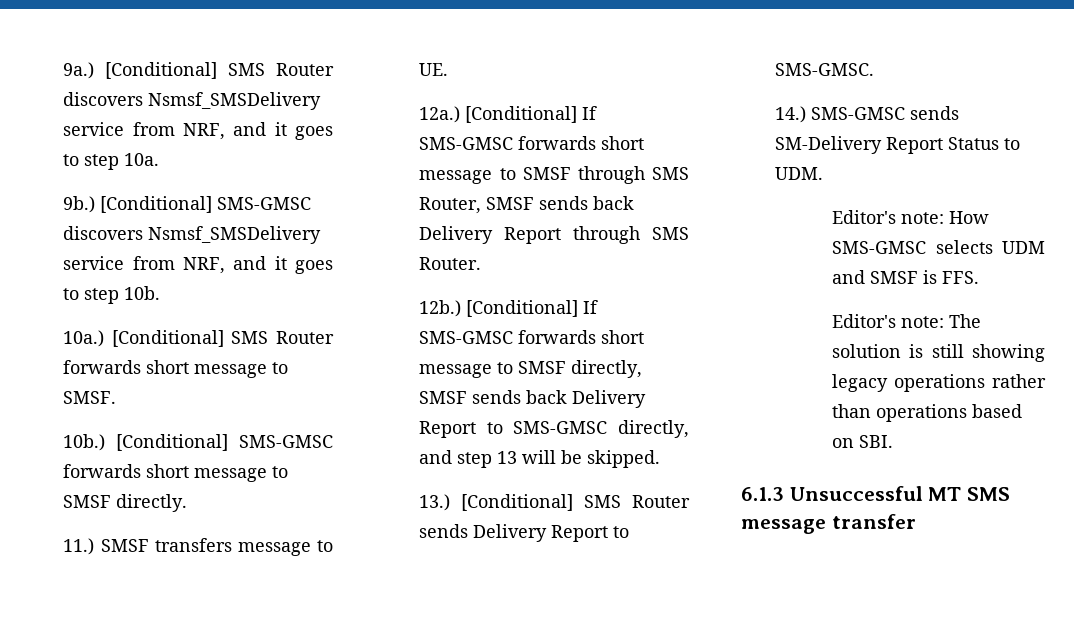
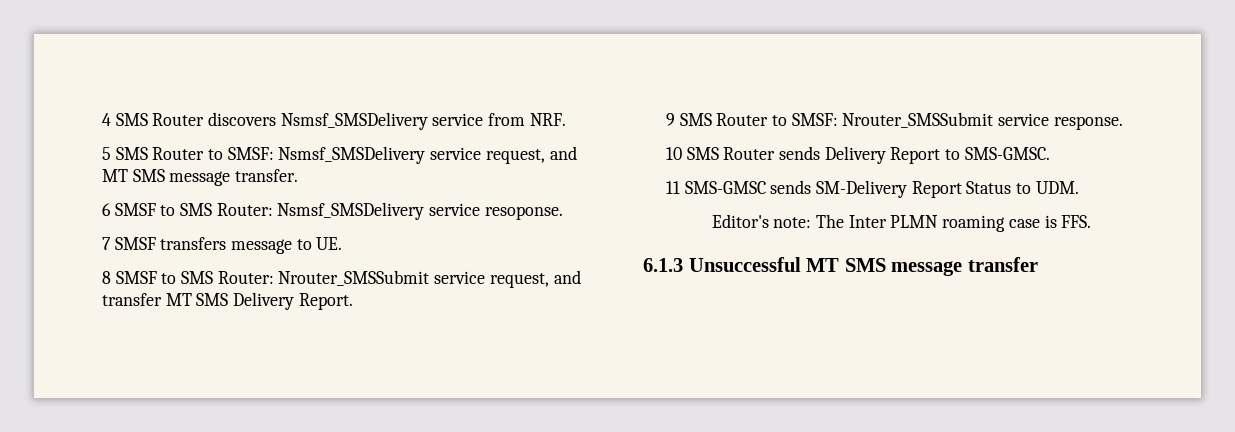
[63,62,218,79] 9a.) [Conditional] -> [101,113,111,126] 4
[183,122,333,140] [63,153,160,170] [63,196,312,213] [63,226,322,244] [63,256,333,274] [63,286,161,304] [63,330,334,347] [63,360,289,378] [63,391,117,404] [63,434,333,451] [63,464,289,482] [63,494,188,512] [63,538,95,555] NRF, and it goes to step 10a. // 9b.) [Conditional] SMS-GMSC discovers Nsmsf_SMSDelivery service from NRF, and it goes to step 10b. // 10a.) [Conditional] SMS Router forwards short message to SMSF. // 10b.) [Conditional] SMS-GMSC forwards short message to SMSF directly. // 11.) -> [529,113,566,126] [101,146,577,164] [101,169,299,186] [101,202,563,220] [101,237,111,250] NRF. // 5 SMS Router to SMSF: Nsmsf_SMSDelivery service request, and MT SMS message transfer. // 6 SMSF to SMS Router: Nsmsf_SMSDelivery service resoponse. // 7
[419,106,598,123] [419,136,645,150] [419,166,689,184] [419,196,635,214] [419,226,689,244] [419,257,482,270] [419,300,599,317] [419,330,645,344] [419,360,643,378] [419,390,647,408] [419,420,689,438] [419,450,661,468] [419,494,574,511] 12a.) [Conditional] If SMS-GMSC forwards short message to SMSF through SMS Router, SMSF sends back Delivery Report through SMS Router. // 12b.) [Conditional] If SMS-GMSC forwards short message to SMSF directly, SMSF sends back Delivery Report to SMS-GMSC directly, and step 13 will be skipped. // 13.) [Conditional] -> [101,270,581,288] [101,292,353,310] [665,112,1123,130] [665,147,682,160] 8 SMSF to SMS Router: Nrouter_SMSSubmit service request, and transfer MT SMS Delivery Report. // 9 SMS Router to SMSF: Nrouter_SMSSubmit service response. // 10
[775,106,807,123] 14.) -> [665,181,680,194] 11
[949,211,990,224] [832,240,1045,254] [832,270,980,284] [832,314,982,328] [832,344,1045,362] [832,374,1046,392] [832,404,1023,422] [832,435,894,448] How SMS-GMSC selects UDM and SMSF is FFS. // Editor's note: The solution is still showing legacy operations rather than operations based on SBI. -> [815,214,1092,232] The Inter PLMN roaming case is FFS.

